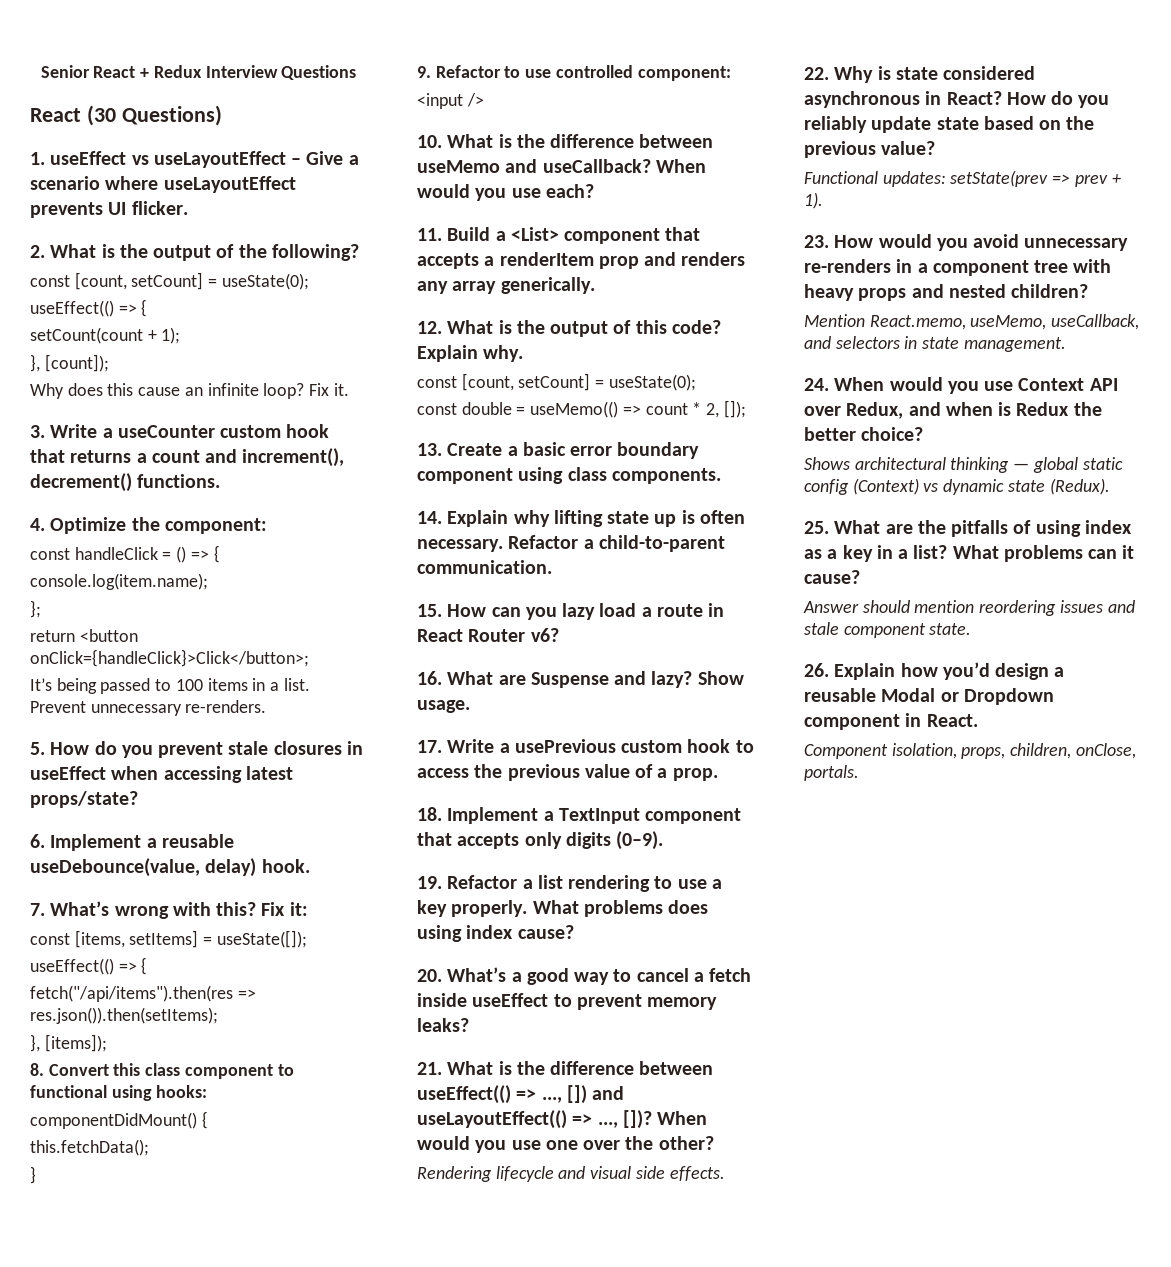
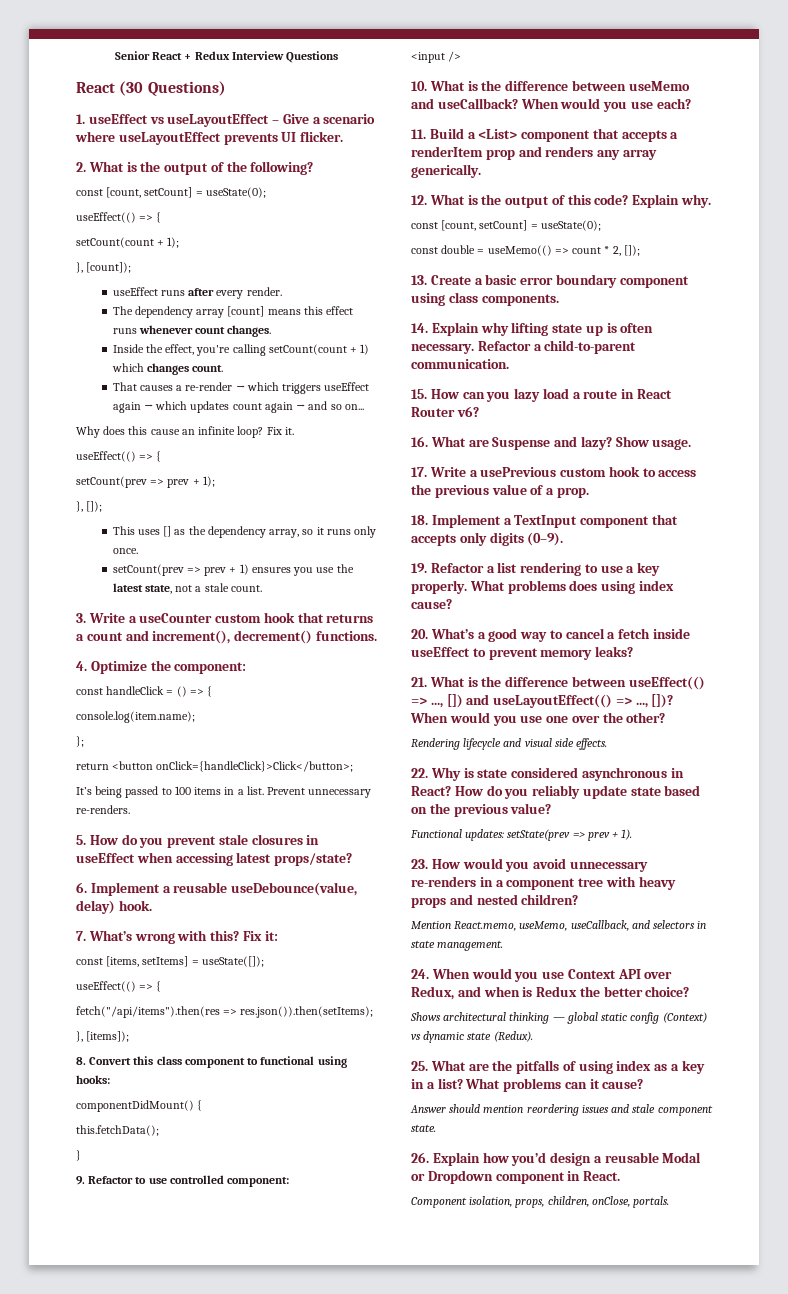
(109, 363) none -> [112,287,282,299] [112,306,354,318] [112,325,272,337] [112,344,370,356] [111,363,224,375] [112,382,370,394] [112,401,364,413] // useEffect runs after every render. // The dependency array [count] means this effect runs whenever count changes. // Inside the effect, you're calling setCount(count + 1) which changes count. // That causes a re-render → which triggers useEffect again → which updates count again → and so on...
(349, 389) none -> [76,451,162,462] [76,476,215,488] [76,501,103,512] [112,526,376,538] [112,548,138,554] [112,564,354,576] [112,583,262,594] // useEffect(() => { // setCount(prev => prev + 1); // }, []); // This uses [] as the dependency array, so it runs only once. // setCount(prev => prev + 1) ensures you use the latest state, not a stale count.

